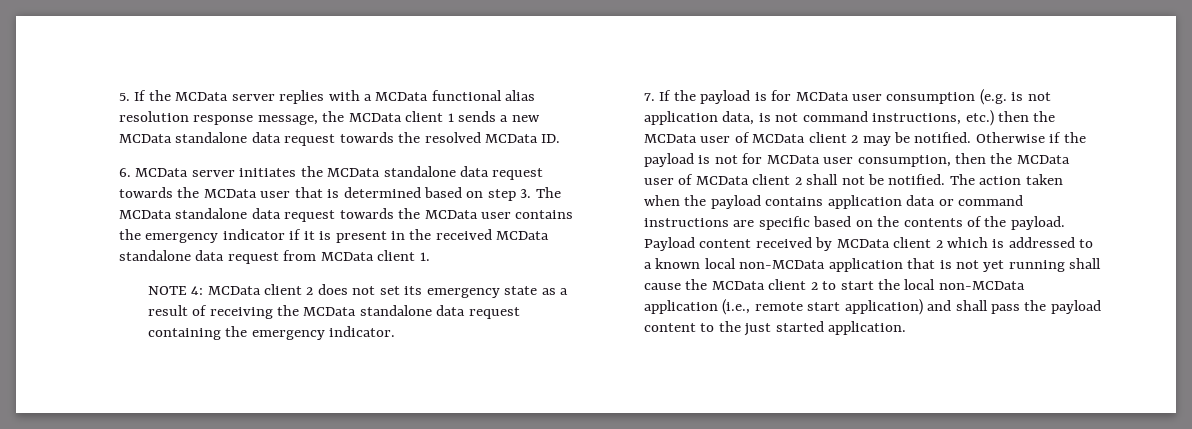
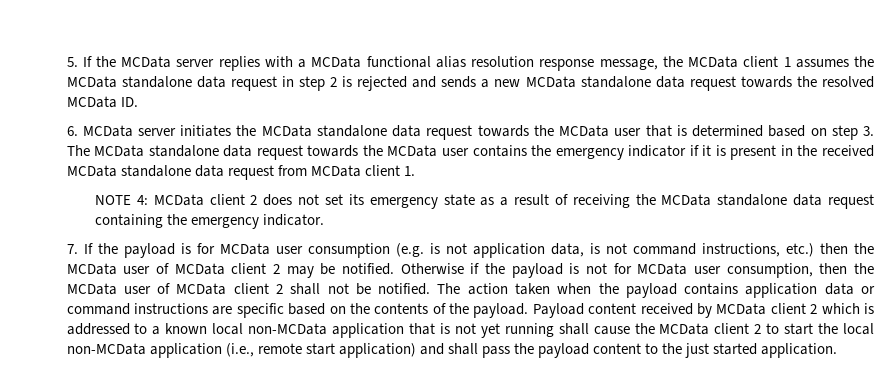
(454, 117) none -> [795,56,875,68] [66,76,437,91] assumes the MCData standalone data request in step 2 is rejected and

